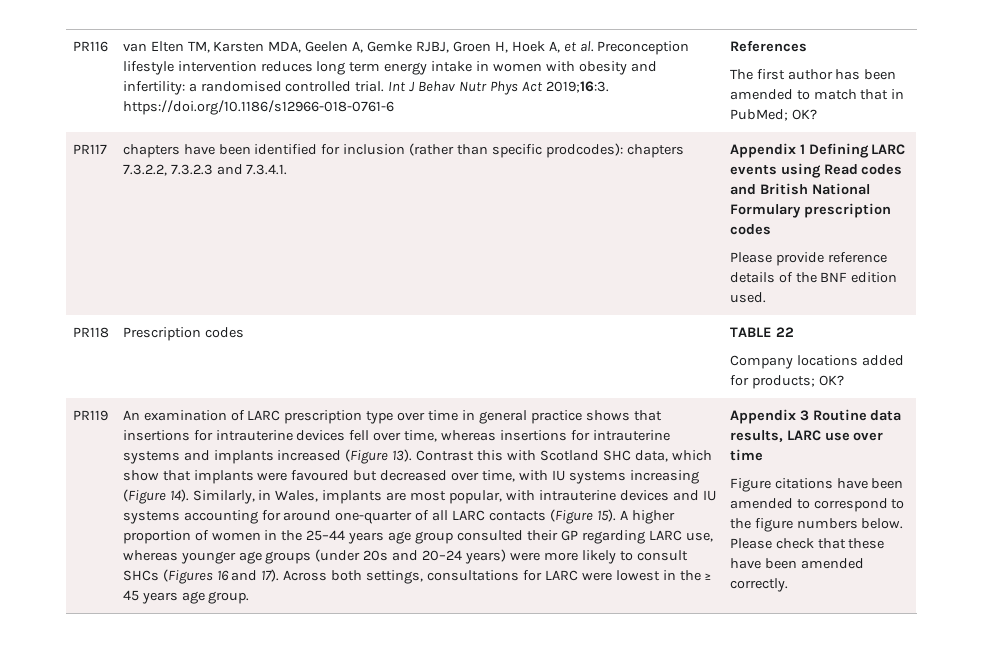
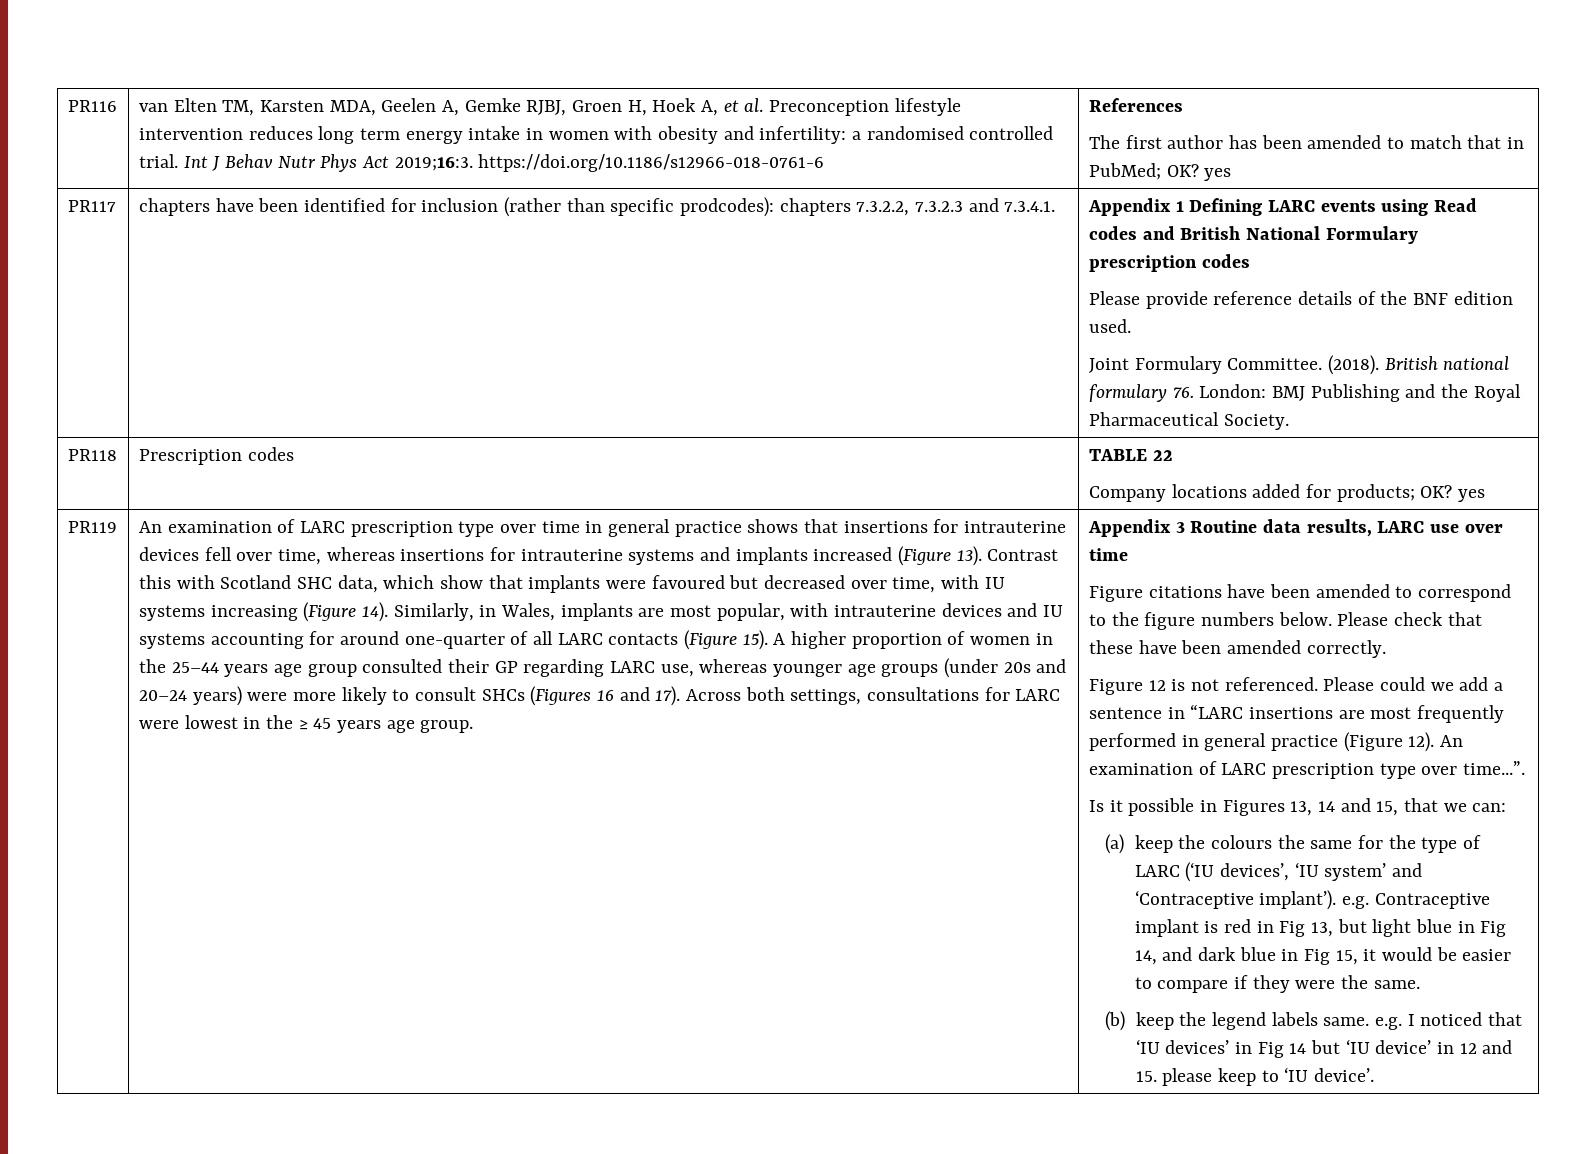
(817, 114) none -> [1204,168,1232,181] yes
(766, 297) none -> [1088,355,1510,375] [1088,384,1521,402] [1088,412,1289,430] // Joint Formulary Committee. (2018). British national formulary 76. London: BMJ Publishing and the Royal Pharmaceutical Society.
(844, 380) none -> [1457,489,1485,502] yes
(788, 585) none -> [1088,677,1503,695] [1088,704,1504,723] [1088,732,1463,752] [1088,761,1525,779] [1088,798,1507,816] [1105,834,1482,854] [1134,862,1423,882] [1134,890,1490,910] [1134,919,1507,937] [1134,947,1512,965] [1134,975,1420,993] [1105,1011,1523,1031] [1135,1039,1513,1058] [1135,1067,1375,1086] // Figure 12 is not referenced. Please could we add a sentence in “LARC insertions are most frequently performed in general practice (Figure 12). An examination of LARC prescription type over time...”. // Is it possible in Figures 13, 14 and 15, that we can: // (a) keep the colours the same for the type of LARC (‘IU devices’, ‘IU system’ and ‘Contraceptive implant’). e.g. Contraceptive implant is red in Fig 13, but light blue in Fig 14, and dark blue in Fig 15, it would be easier to compare if they were the same. // (b) keep the legend labels same. e.g. I noticed that ‘IU devices’ in Fig 14 but ‘IU device’ in 12 and 15. please keep to ‘IU device’.

